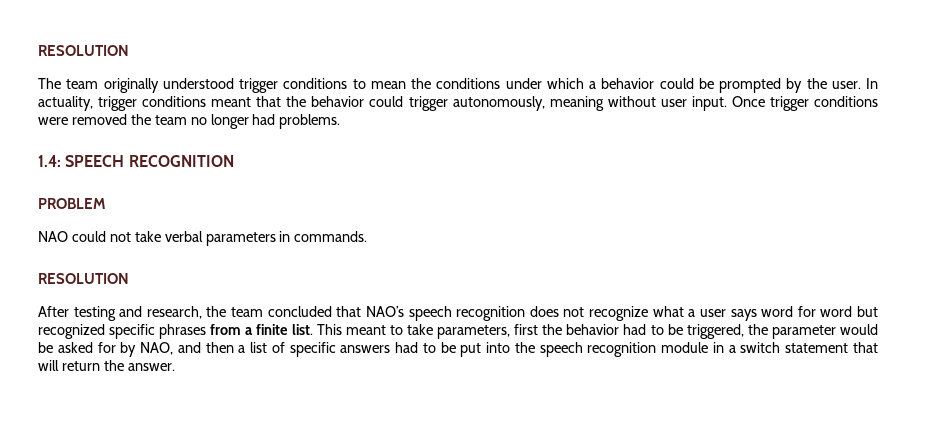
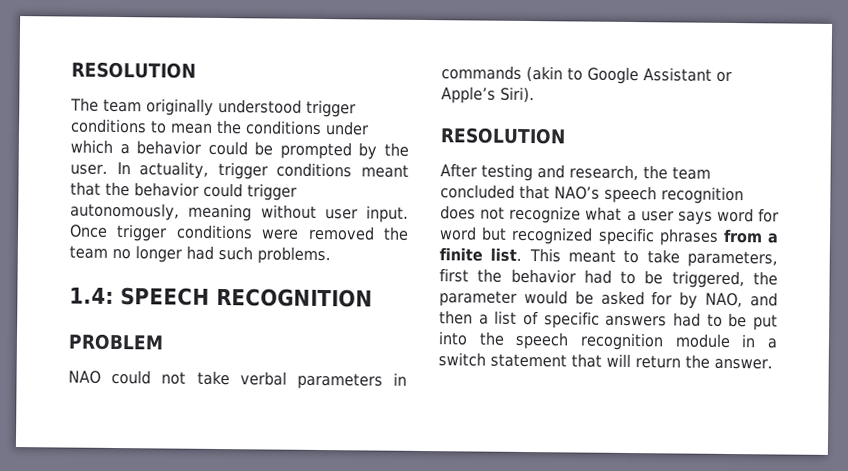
(276, 119) none -> [218,245,253,261] such
[294,231,368,242] commands. -> [441,65,732,85] [441,86,535,104] commands (akin to Google Assistant or Apple’s Siri).

